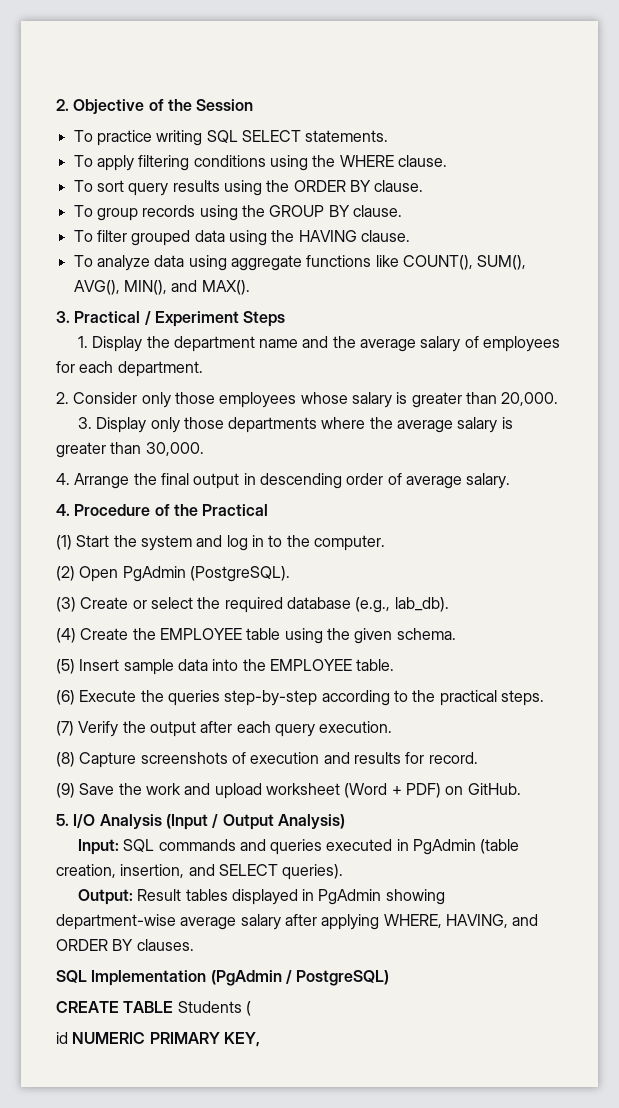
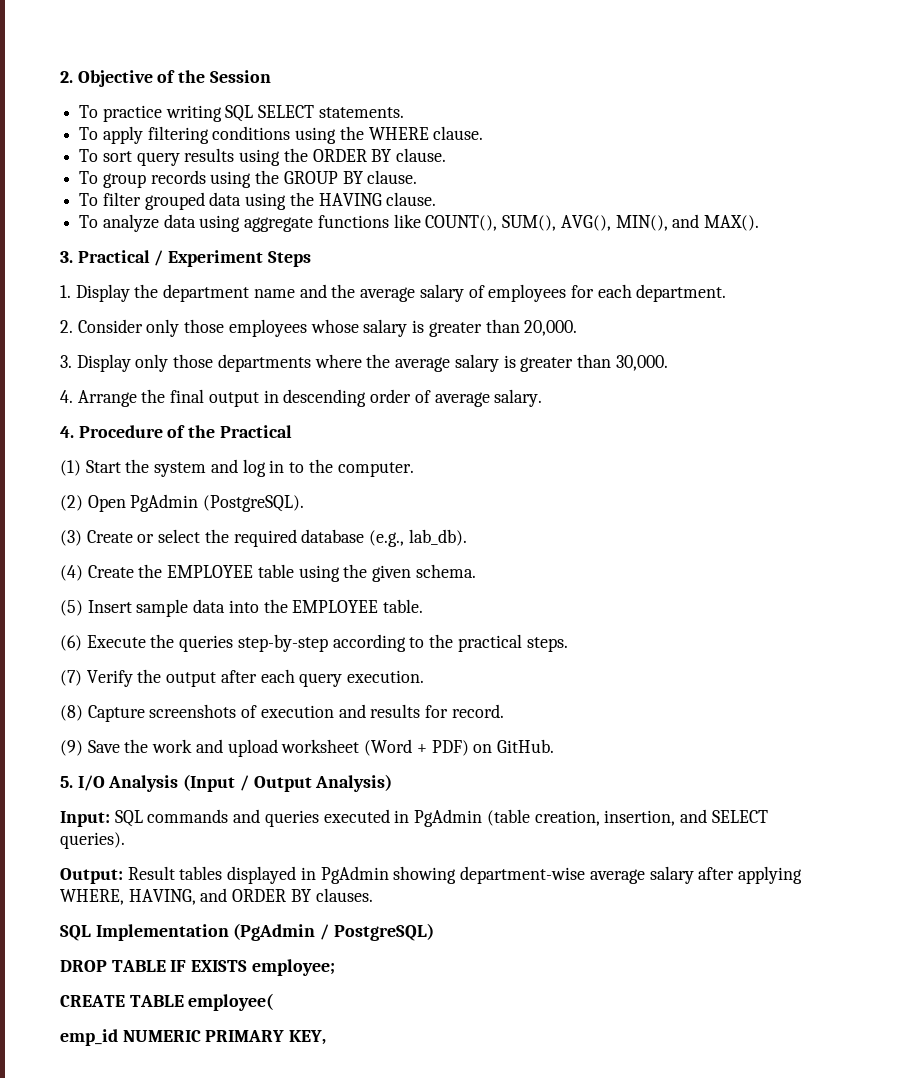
(390, 978) none -> [60,959,335,976] // DROP TABLE IF EXISTS employee;
[177,1001,251,1016] [56,1032,68,1044] Students ( // id -> [188,993,274,1011] [60,1029,118,1046] employee( // emp_id

